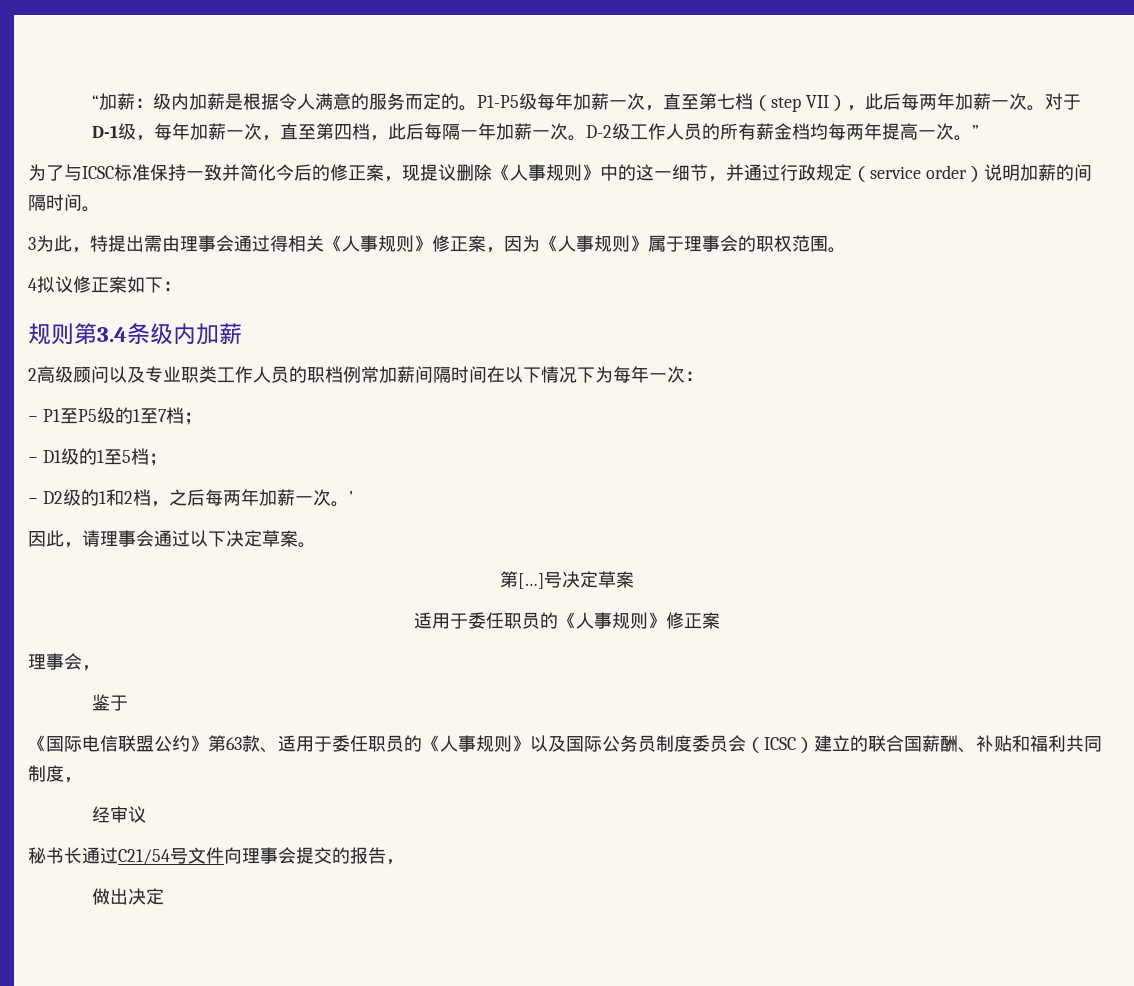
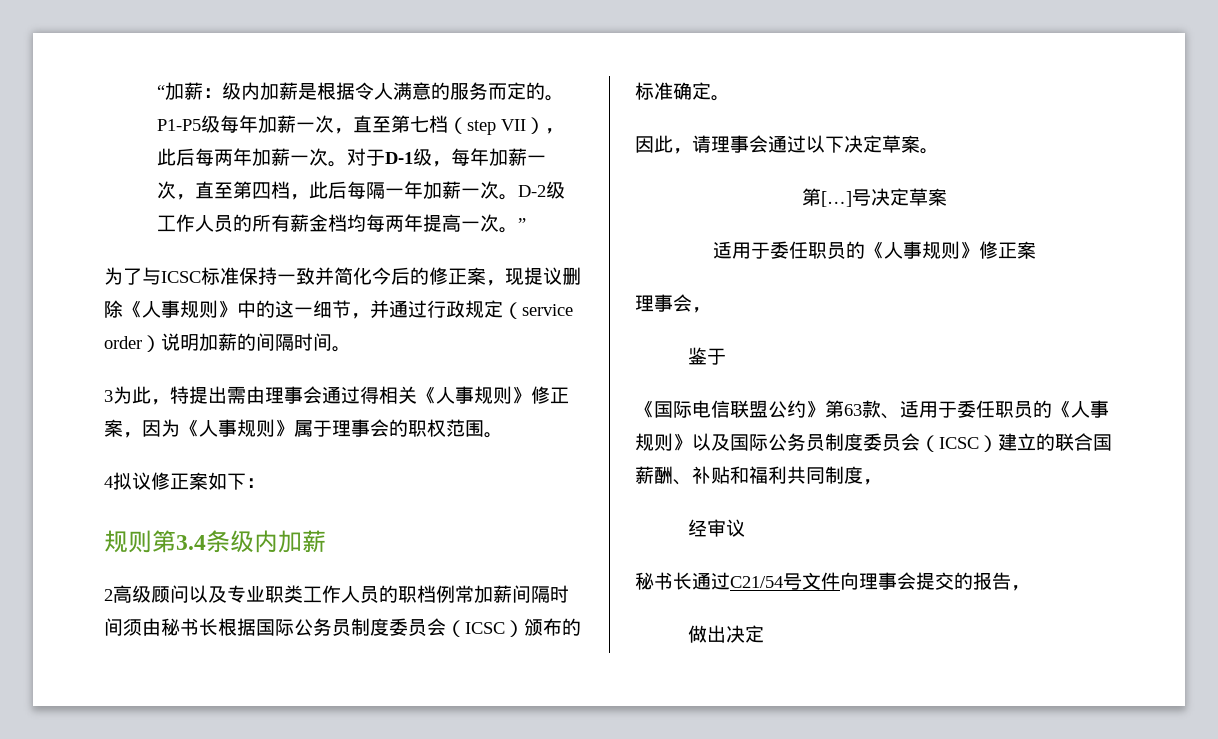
[487,366,703,383] [28,407,202,425] [28,448,167,466] [28,489,353,507] 在以下情况下为每年一次： // − P1至P5级的1至7档； // − D1级的1至5档； // − D2级的1和2档，之后每两年加薪一次。’ -> [123,618,581,637] [635,82,730,101] 须由秘书长根据国际公务员制度委员会（ICSC）颁布的标准确定。

